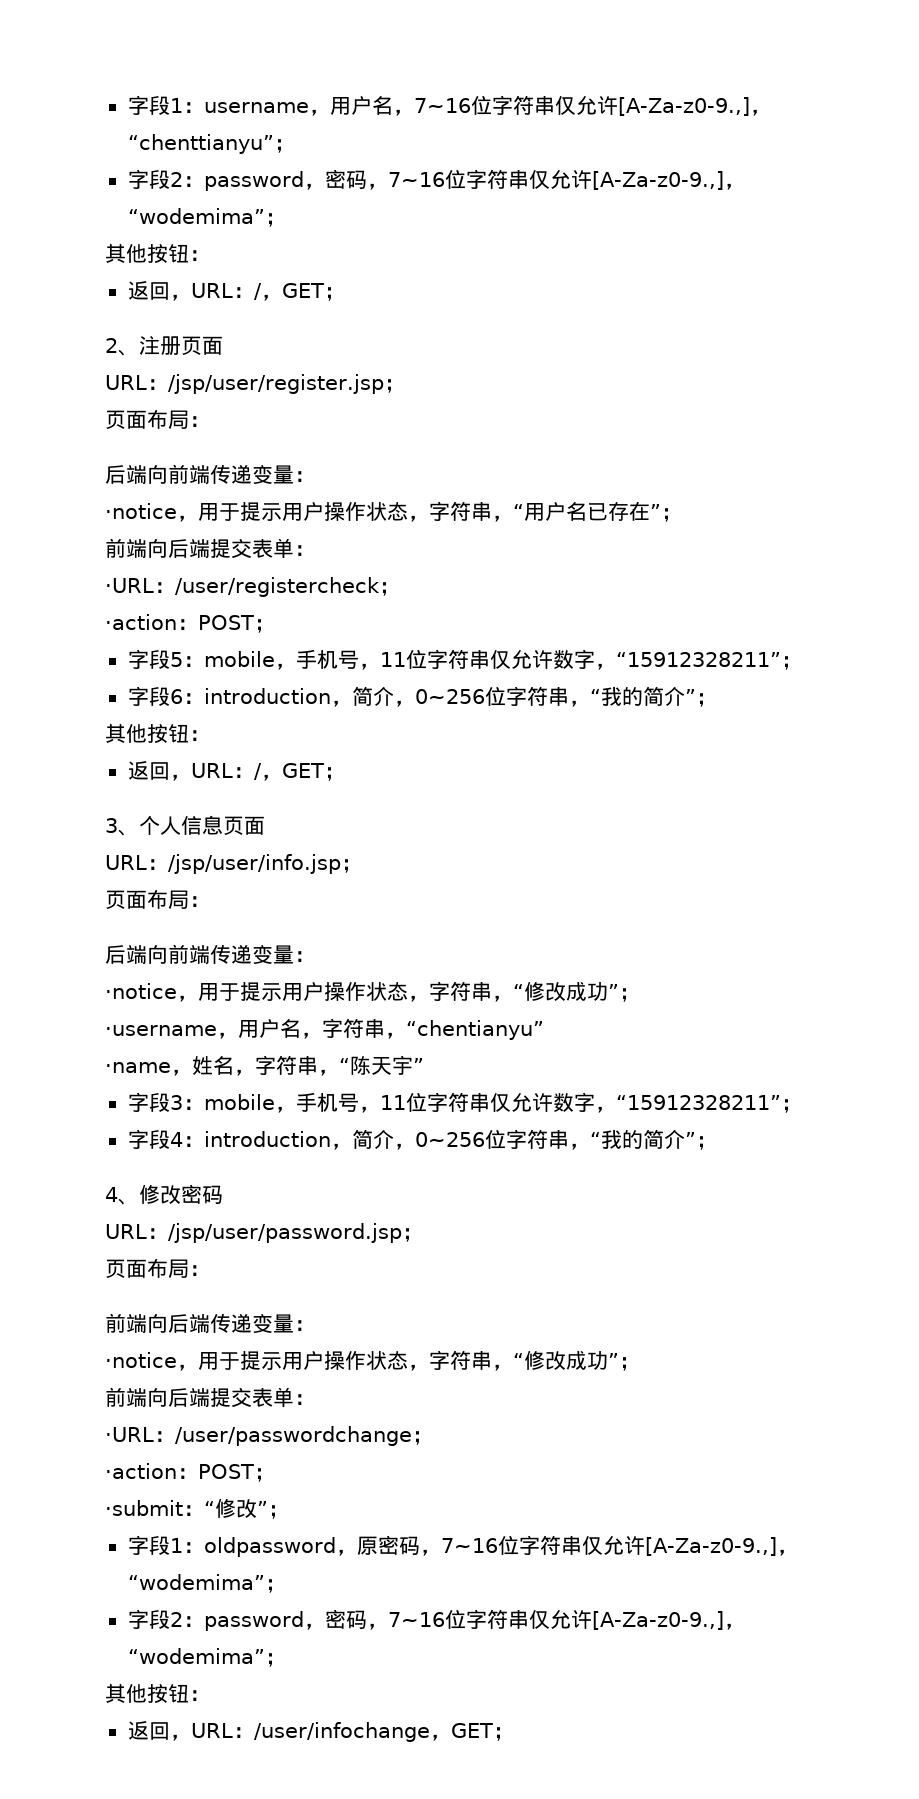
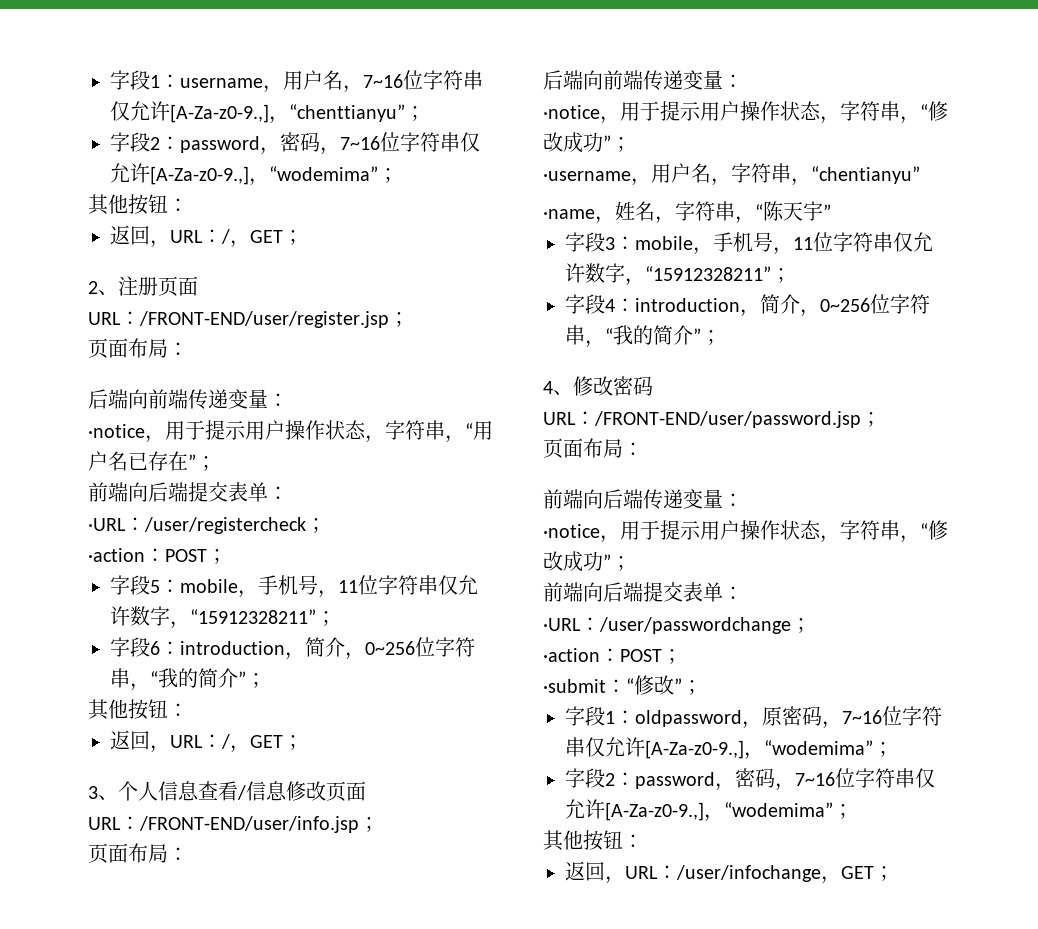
[168,374,384,394] /jsp/user/register.jsp -> [139,311,389,328] /FRONT-END/user/register.jsp
[223,816,265,835] [105,854,341,874] 页面 // URL：/jsp/user/info.jsp -> [198,781,366,801] [88,816,359,833] 查看/信息修改页面 // URL：/FRONT-END/user/info.jsp
[168,1223,402,1243] /jsp/user/password.jsp -> [594,411,861,428] /FRONT-END/user/password.jsp

